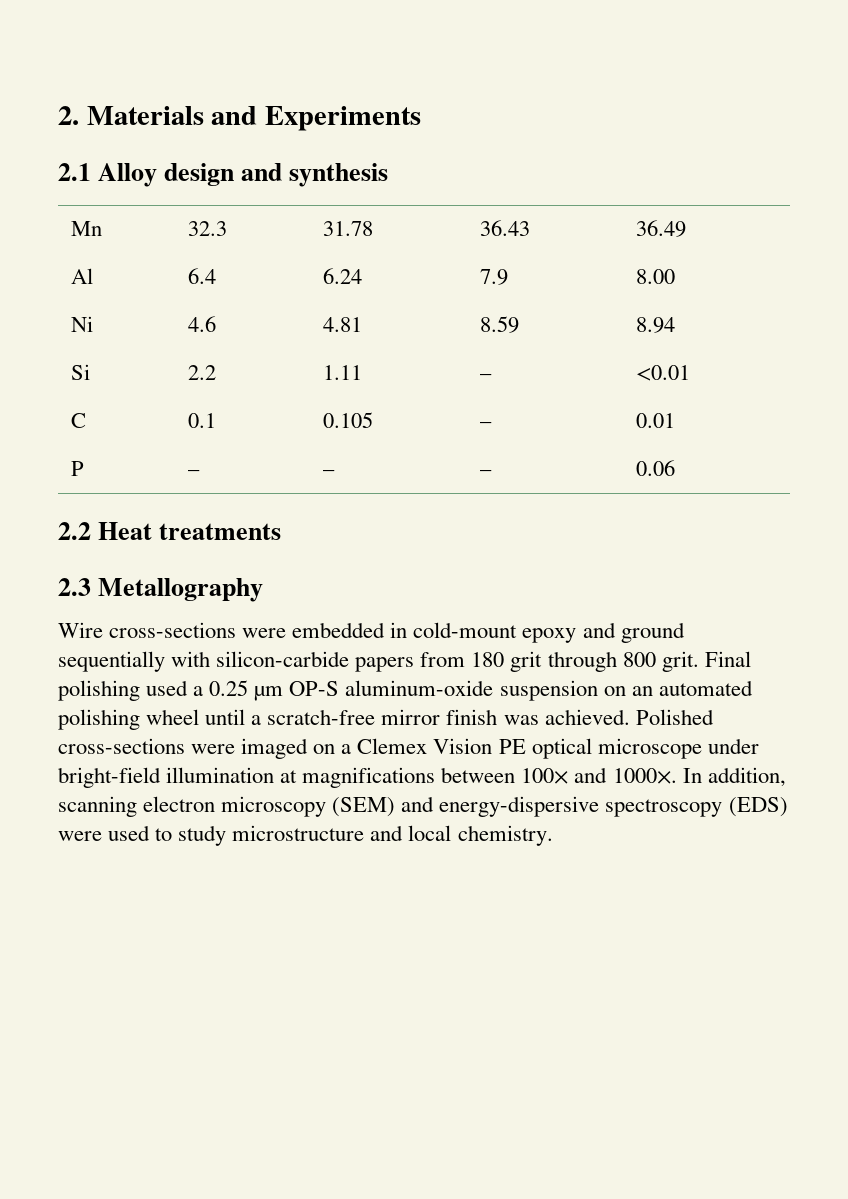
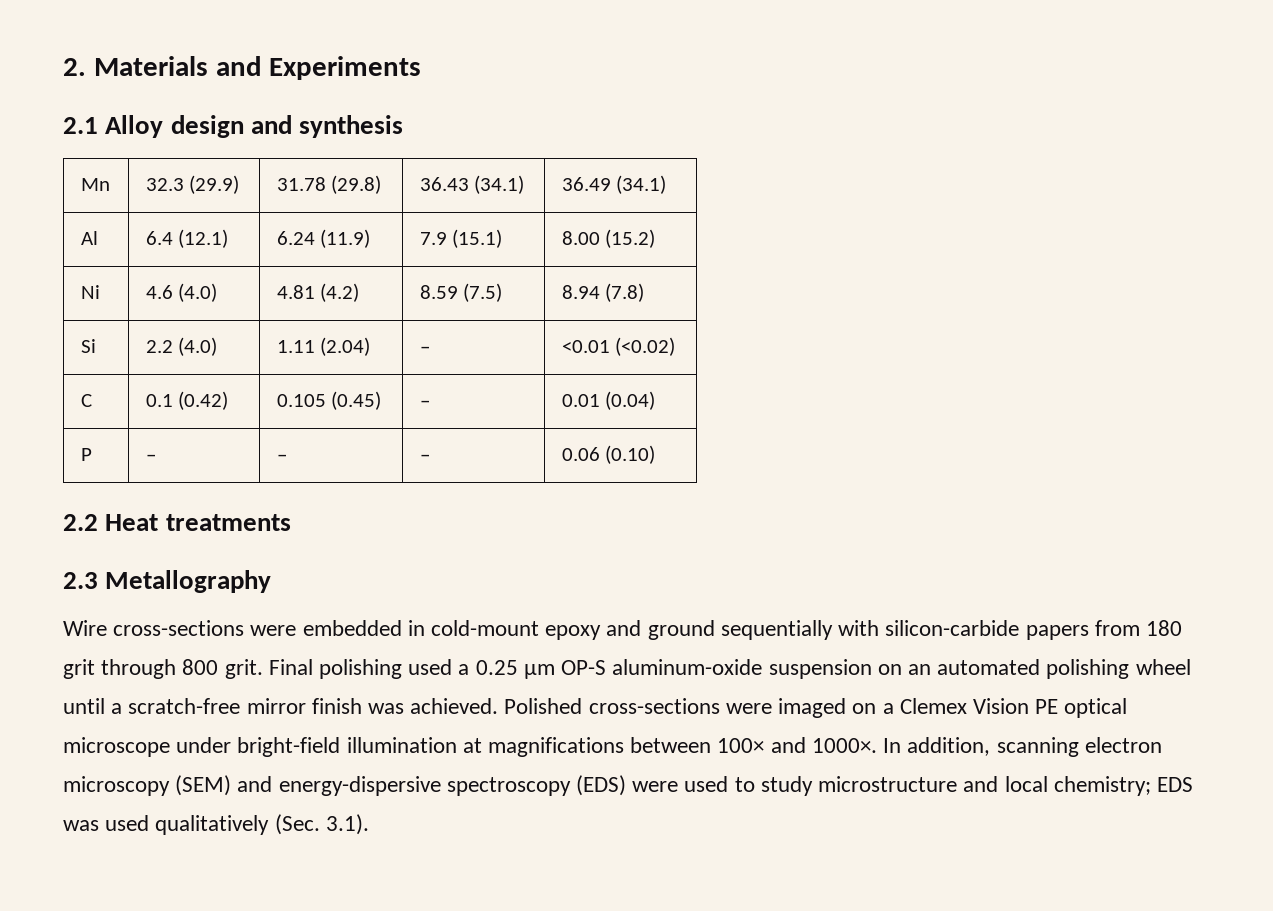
(227, 228) none -> [189,175,240,194] (29.9)
(373, 228) none -> [331,175,382,194] (29.8)
(530, 228) none -> [474,175,525,194] (34.1)
(686, 228) none -> [616,175,667,194] (34.1)
(216, 276) none -> [178,229,229,248] (12.1)
(362, 276) none -> [320,229,371,248] (11.9)
(508, 277) none -> [452,229,503,248] (15.1)
(675, 276) none -> [605,229,656,248] (15.2)
(216, 324) none -> [178,283,218,302] (4.0)
(362, 324) none -> [320,283,360,302] (4.2)
(519, 324) none -> [463,283,503,302] (7.5)
(675, 325) none -> [605,283,645,302] (7.8)
(216, 372) none -> [178,337,218,356] (4.0)
(362, 372) none -> [320,337,371,356] (2.04)
(690, 373) none -> [615,337,676,356] (<0.02)
(216, 420) none -> [178,391,229,410] (0.42)
(373, 420) none -> [331,391,382,410] (0.45)
(675, 420) none -> [605,391,656,410] (0.04)
(675, 468) none -> [605,445,656,464] (0.10)
[457,825,553,846] chemistry. -> [1053,776,1193,796] [63,814,369,835] chemistry; EDS was used qualitatively (Sec. 3.1).

